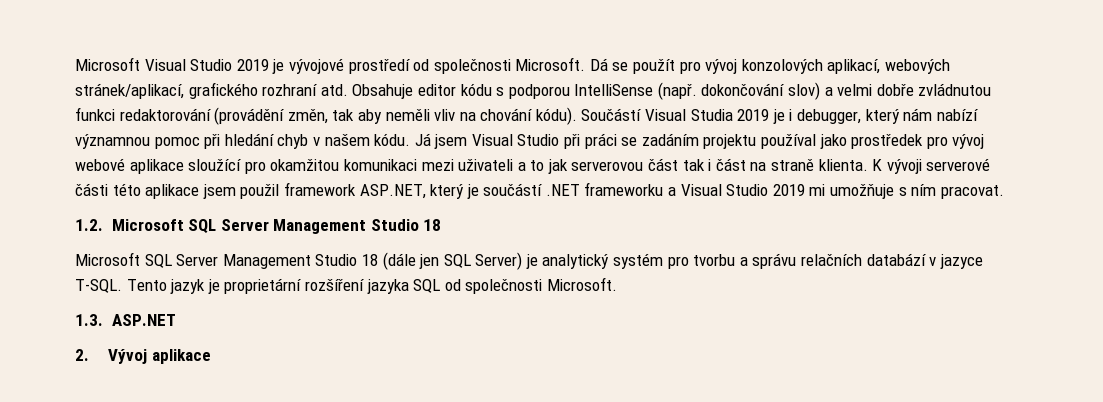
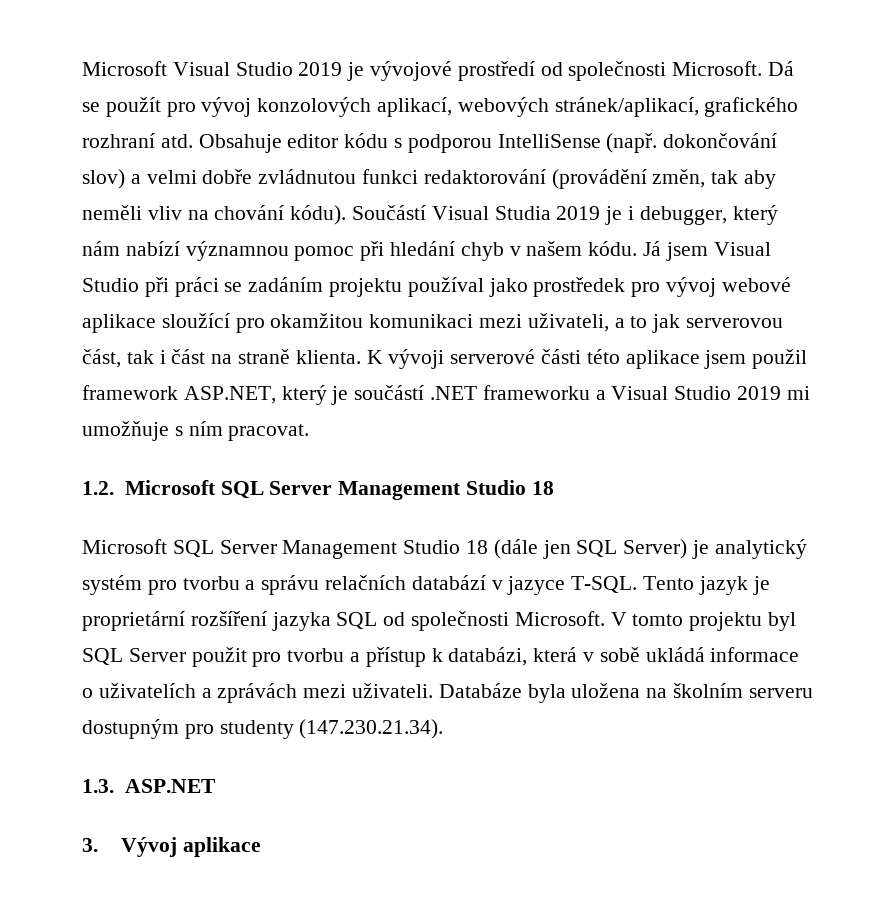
[458,159,514,171] uživateli -> [527,313,609,332] uživateli,
[648,158,679,171] část -> [82,349,121,368] část,
(617, 284) none -> [610,612,797,631] [82,647,800,667] [82,683,813,703] [82,719,444,739] V tomto projektu byl SQL Server použit pro tvorbu a přístup k databázi, která v sobě ukládá informace o uživatelích a zprávách mezi uživateli. Databáze byla uložena na školním serveru dostupným pro studenty (147.230.21.34).
[75,349,89,361] 2. -> [82,838,98,852] 3.

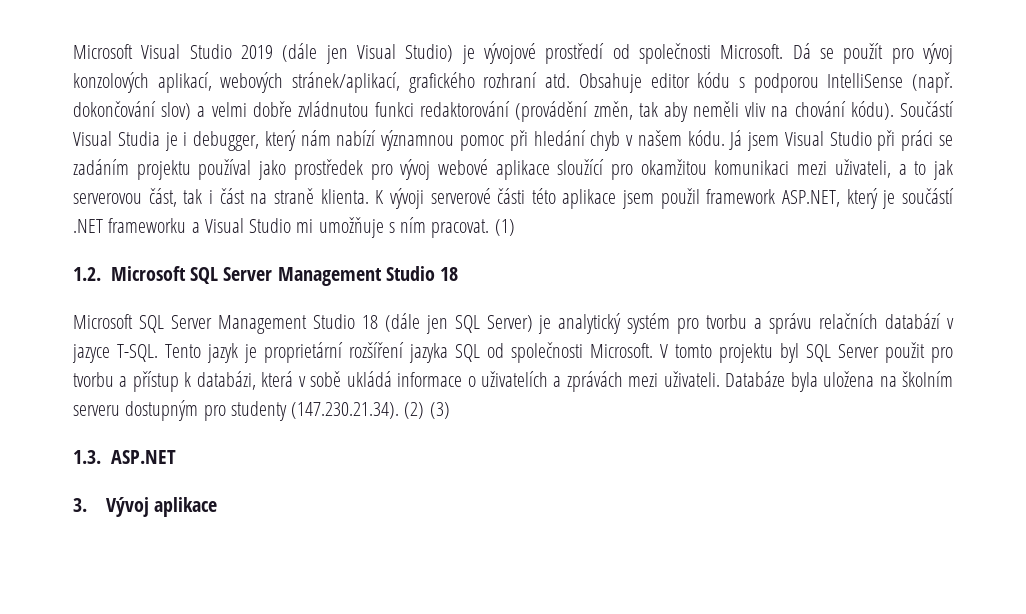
(343, 69) none -> [282,43,454,64] (dále jen Visual Studio)
[556,206,601,220] 2019 -> (160, 138) none
[737,386,782,400] 2019 -> (292, 225) none
(310, 432) none -> [494,219,515,236] (1)
(444, 729) none -> [404,402,450,419] (2) (3)

